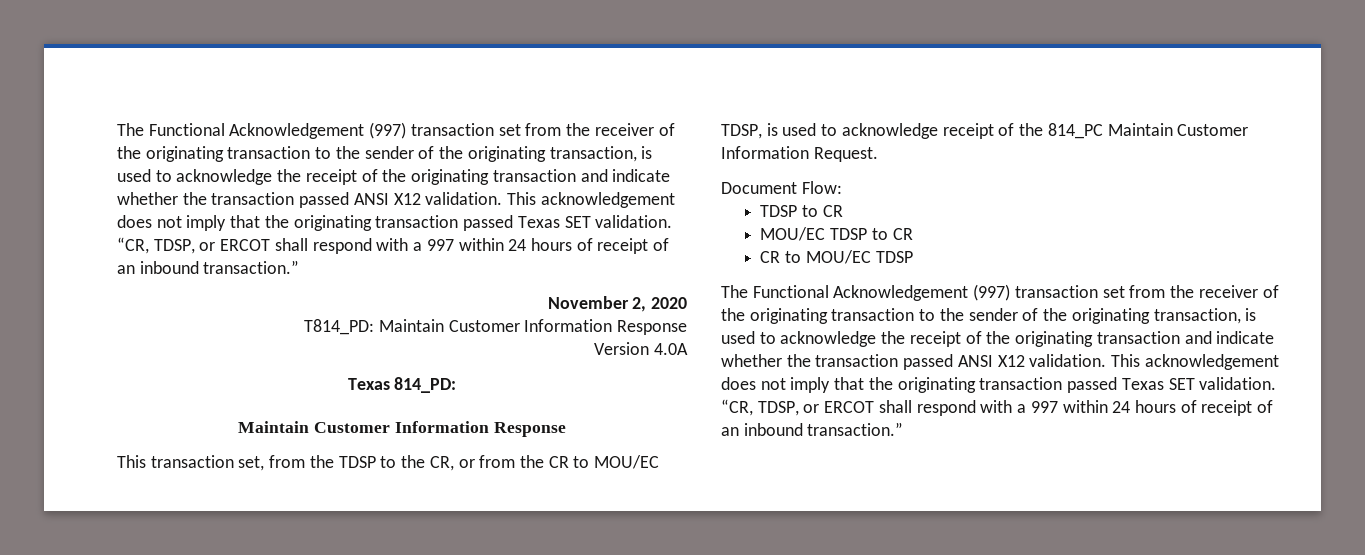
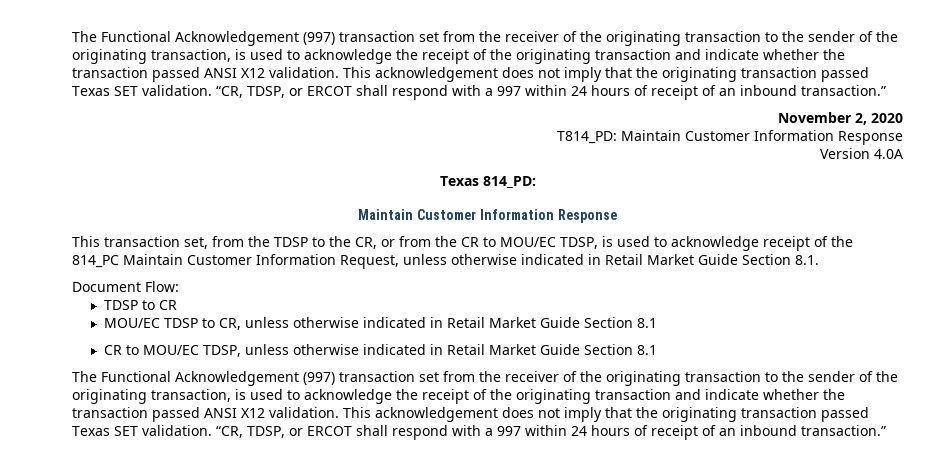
[813,147,878,162] Request. -> [340,254,819,269] Request, unless otherwise indicated in Retail Market Guide Section 8.1.
[892,228,913,240] [760,250,913,264] CR // CR to MOU/EC TDSP -> [218,317,657,330] [103,344,657,357] CR, unless otherwise indicated in Retail Market Guide Section 8.1 // CR to MOU/EC TDSP, unless otherwise indicated in Retail Market Guide Section 8.1

